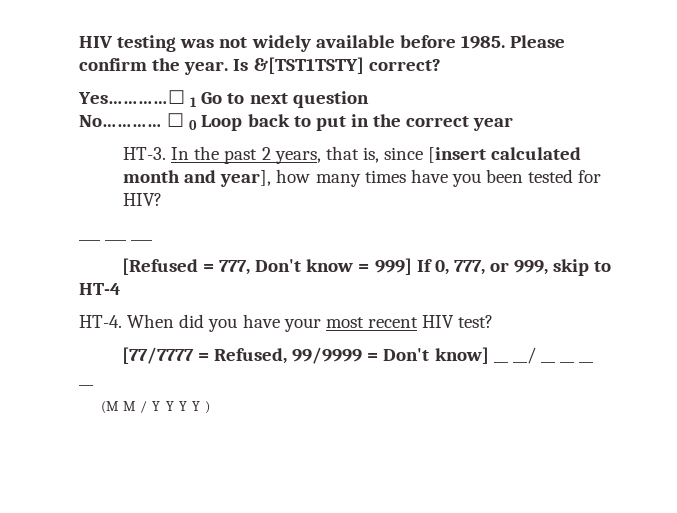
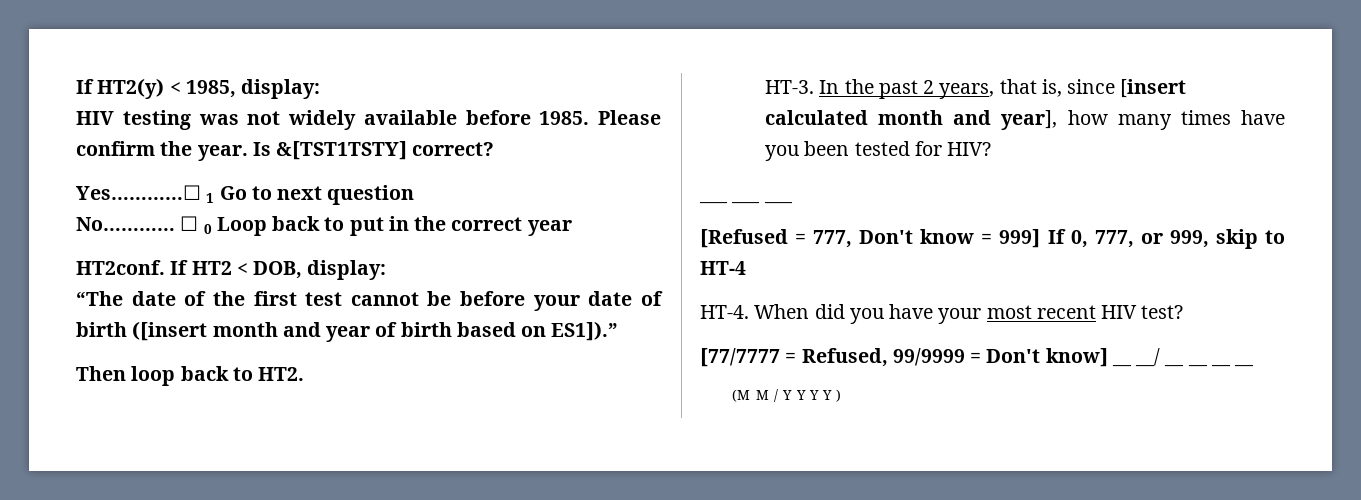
(79, 42) none -> [76,78,321,99] If HT2(y) < 1985, display: //
(514, 124) none -> [76,260,387,280] [76,291,663,311] [76,321,619,342] [76,366,305,386] // HT2conf. If HT2 < DOB, display: // “The date of the first test cannot be before your date of birth ([insert month and year of birth based on ES1]).” // Then loop back to HT2.

